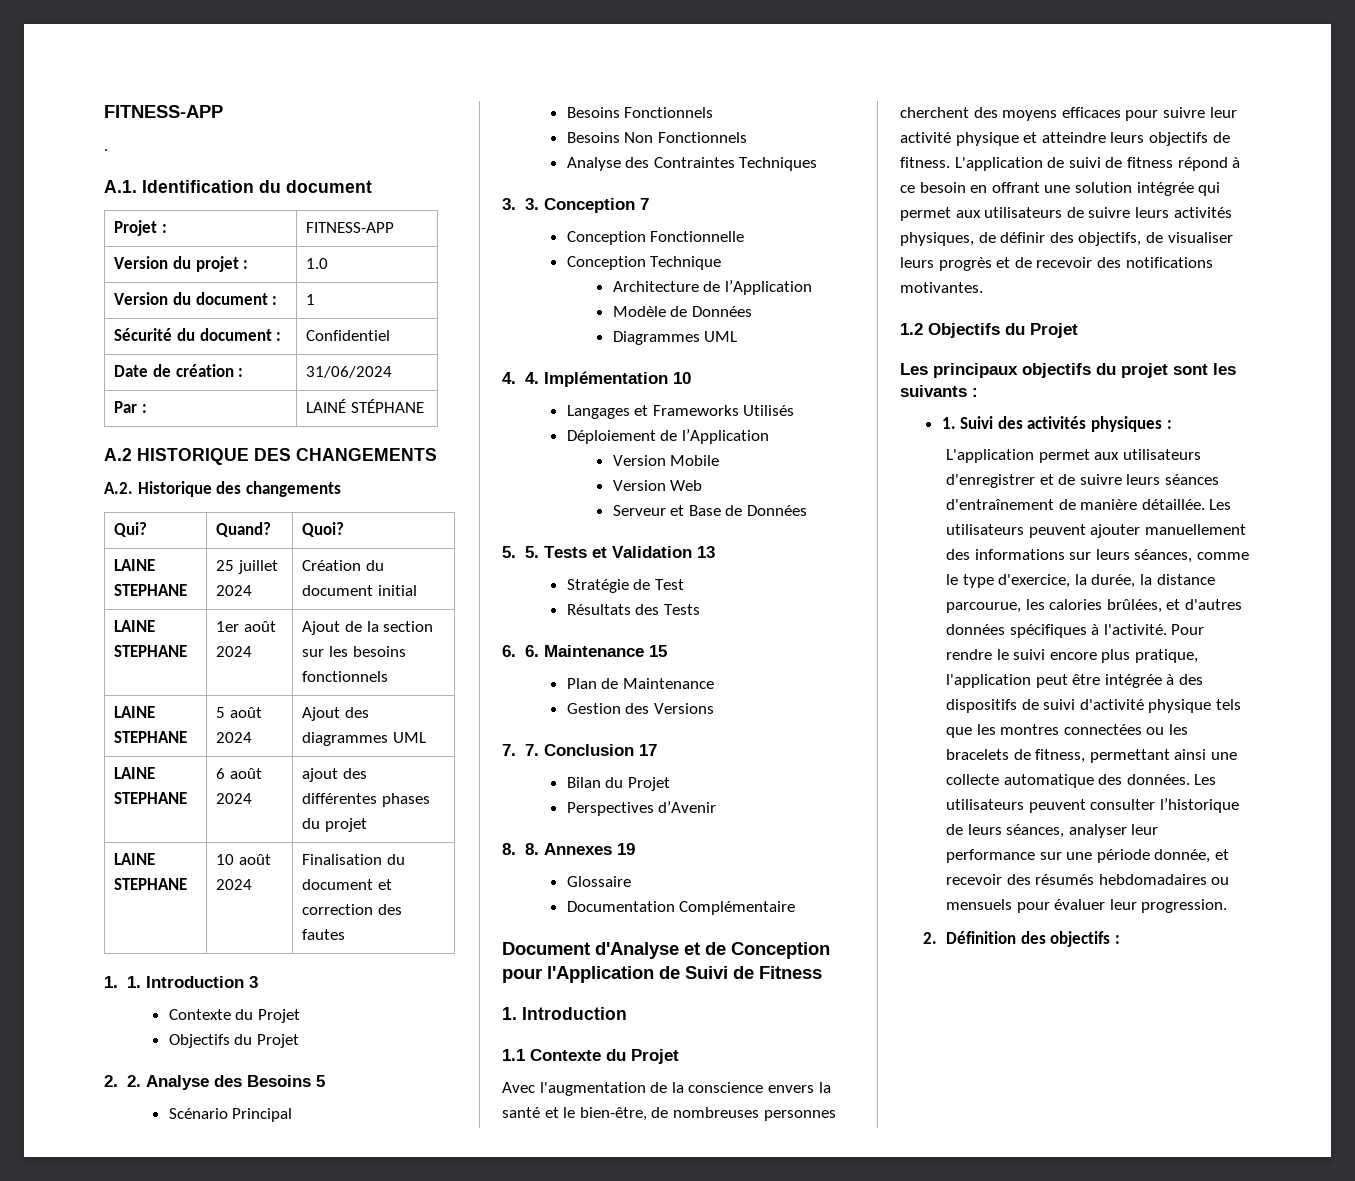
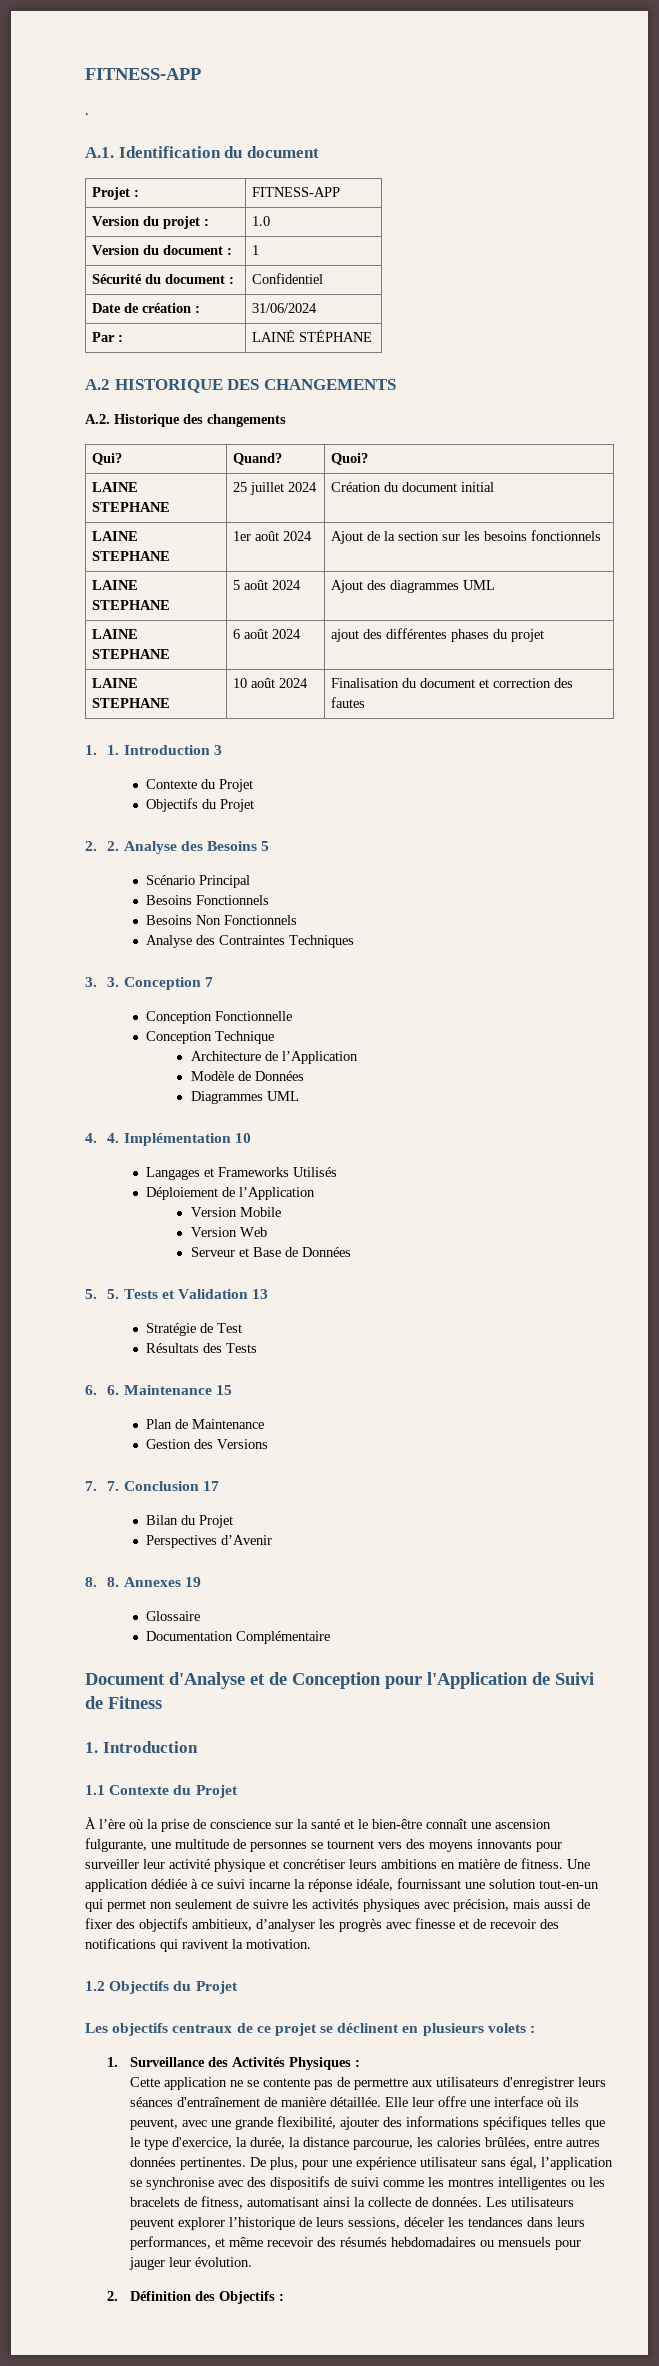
[502,1082,831,1096] [502,1107,836,1121] [900,107,1237,121] [900,132,1230,146] [900,157,1241,171] [900,182,1040,193] Avec l'augmentation de la conscience envers la santé et le bien-être, de nombreuses personnes cherchent des moyens efficaces pour suivre leur activité physique et atteindre leurs objectifs de fitness. L'application de suivi de fitness répond à ce besoin en offrant -> [85,1817,551,1832] [85,1838,562,1852] [85,1858,590,1872] [85,1878,461,1892] À l’ère où la prise de conscience sur la santé et le bien-être connaît une ascension fulgurante, une multitude de personnes se tournent vers des moyens innovants pour surveiller leur activité physique et concrétiser leurs ambitions en matière de fitness. Une application dédiée à ce suivi incarne la réponse idéale, fournissant
[1136,182,1194,196] intégrée -> [539,1880,599,1889] tout-en-un
[955,207,1232,218] [900,232,1233,246] [900,257,992,271] aux utilisateurs de suivre leurs activités physiques, de définir des objectifs, de visualiser leurs progrès -> [150,1899,590,1912] [85,1918,455,1932] non seulement de suivre les activités physiques avec précision, mais aussi de fixer des objectifs ambitieux, d’analyser les progrès avec finesse
[900,282,983,293] motivantes. -> [160,1939,311,1952] qui ravivent la motivation.
[933,363,1236,378] [900,385,978,397] [941,416,1172,432] [946,449,1201,463] [946,474,1122,488] principaux objectifs du projet sont les suivants : // 1. Suivi des activités physiques : // L'application permet aux utilisateurs d'enregistrer et de suivre -> [112,2023,536,2036] [107,2057,360,2070] [129,2077,574,2090] objectifs centraux de ce projet se déclinent en plusieurs volets : // 1. Surveillance des Activités Physiques : // Cette application ne se contente pas de permettre aux utilisateurs d'enregistrer
[1209,499,1232,510] [946,524,1246,538] [946,549,1249,563] Les utilisateurs peuvent ajouter manuellement des informations sur leurs séances, comme -> [384,2096,579,2107] [129,2116,605,2130] Elle leur offre une interface où ils peuvent, avec une grande flexibilité, ajouter des informations spécifiques telles que
[1166,599,1242,610] [946,624,1205,638] [946,649,1198,663] [946,674,1203,688] [946,699,1241,713] [946,727,973,738] et d'autres données spécifiques à l'activité. Pour rendre le suivi encore plus pratique, l'application peut être intégrée à des dispositifs de suivi d'activité physique tels que -> [533,2138,600,2147] [129,2157,613,2170] [129,2176,424,2190] entre autres données pertinentes. De plus, pour une expérience utilisateur sans égal, l’application se synchronise avec des dispositifs de suivi comme
[1063,724,1142,735] connectées -> [497,2177,567,2190] intelligentes
[1089,749,1237,763] [946,774,1123,788] permettant ainsi une collecte automatique des -> [246,2197,428,2207] automatisant ainsi la collecte de
[1090,799,1156,810] consulter -> [177,2217,225,2230] explorer
[1006,824,1159,838] [946,849,1229,863] séances, analyser leur performance sur une période donnée, et -> [347,2217,585,2229] [129,2236,263,2250] sessions, déceler les tendances dans leurs performances, et même
[1054,899,1228,913] évaluer leur progression. -> [128,2257,252,2270] jauger leur évolution.
[1050,931,1111,947] objectifs -> [218,2291,275,2304] Objectifs

